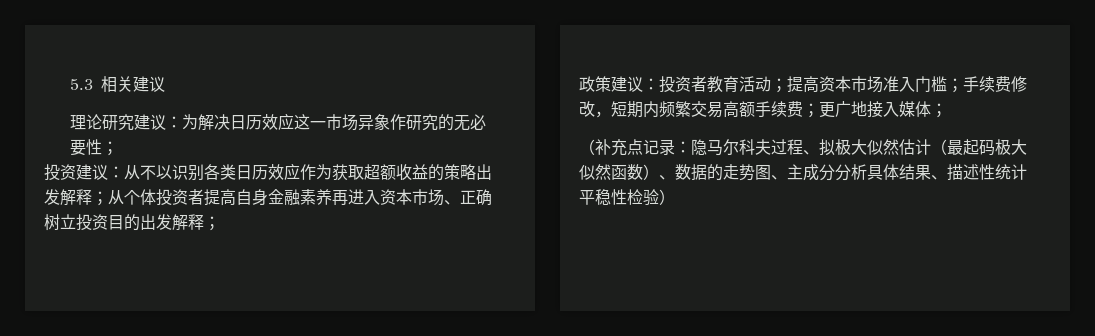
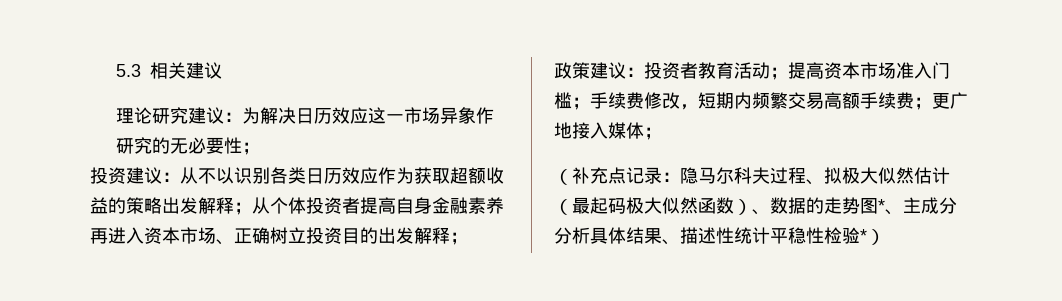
(771, 172) none -> [878,199,885,212] *
(659, 197) none -> [860,229,867,242] *

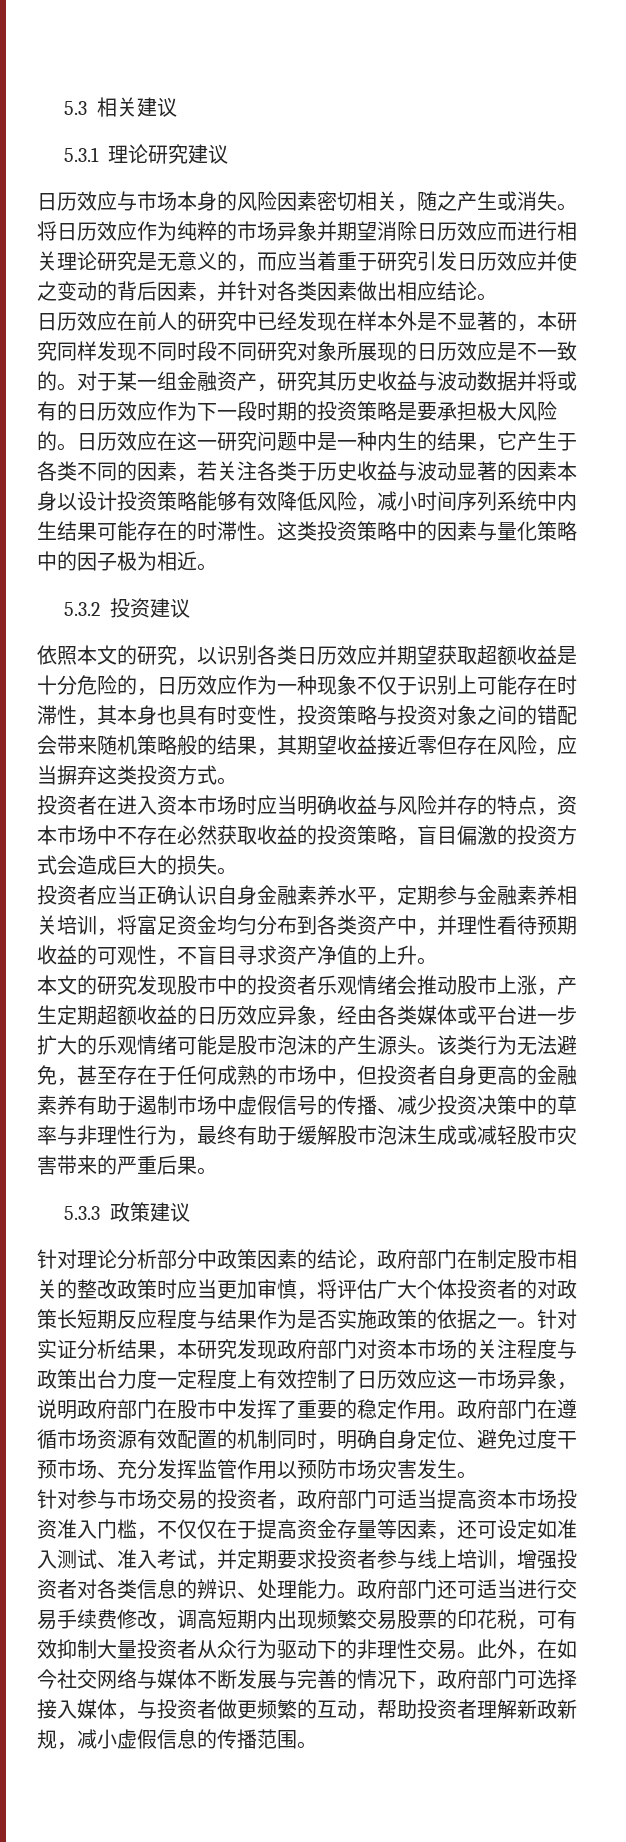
(222, 70) none -> [63,147,99,162] 5.3.1
[223,107,296,124] ：为解决 -> [37,191,577,212] [37,221,577,241] [37,251,577,272] [37,281,497,302] [37,311,577,332] [37,341,577,361] [37,371,577,392] [37,401,557,421] [37,431,577,452] [37,461,577,482] [37,491,577,512] [37,521,577,541] [37,551,217,571] [63,598,190,618] [37,645,577,666] [37,675,577,696] [37,705,577,726] [37,735,577,756] [37,765,237,785] [37,795,577,816] [37,825,577,846] [37,855,237,875] [37,885,577,906] [37,915,577,936] [37,945,437,966] [37,975,577,996] [37,1005,577,1026] [37,1035,577,1055] [37,1065,577,1086] [37,1095,577,1115] [37,1125,577,1146] [37,1155,217,1175] [63,1202,190,1222] [37,1249,577,1270] [37,1279,577,1300] [37,1309,577,1329] [37,1339,577,1360] [37,1369,357,1389] // 日历效应与市场本身的风险因素密切相关，随之产生或消失。将日历效应作为纯粹的市场异象并期望消除日历效应而进行相关理论研究是无意义的，而应当着重于研究引发日历效应并使之变动的背后因素，并针对各类因素做出相应结论。 // 日历效应在前人的研究中已经发现在样本外是不显著的，本研究同样发现不同时段不同研究对象所展现的日历效应是不一致的。对于某一组金融资产，研究其历史收益与波动数据并将或有的日历效应作为下一段时期的投资策略是要承担极大风险的。日历效应在这一研究问题中是一种内生的结果，它产生于各类不同的因素，若关注各类于历史收益与波动显著的因素本身以设计投资策略能够有效降低风险，减小时间序列系统中内生结果可能存在的时滞性。这类投资策略中的因素与量化策略中的因子极为相近。 // 5.3.2投资建议 // 依照本文的研究，以识别各类日历效应并期望获取超额收益是十分危险的，日历效应作为一种现象不仅于识别上可能存在时滞性，其本身也具有时变性，投资策略与投资对象之间的错配会带来随机策略般的结果，其期望收益接近零但存在风险，应当摒弃这类投资方式。 // 投资者在进入资本市场时应当明确收益与风险并存的特点，资本市场中不存在必然获取收益的投资策略，盲目偏激的投资方式会造成巨大的损失。 // 投资者应当正确认识自身金融素养水平，定期参与金融素养相关培训，将富足资金均匀分布到各类资产中，并理性看待预期收益的可观性，不盲目寻求资产净值的上升。 // 本文的研究发现股市中的投资者乐观情绪会推动股市上涨，产生定期超额收益的日历效应异象，经由各类媒体或平台进一步扩大的乐观情绪可能是股市泡沫的产生源头。该类行为无法避免，甚至存在于任何成熟的市场中，但投资者自身更高的金融素养有助于遏制市场中虚假信号的传播、减少投资决策中的草率与非理性行为，最终有助于缓解股市泡沫生成或减轻股市灾害带来的严重后果。 // 5.3.3政策建议 // 针对理论分析部分中政策因素的结论，政府部门在制定股市相关的整改政策时应当更加审慎，将评估广大个体投资者的对政策长短期反应程度与结果作为是否实施政策的依据之一。针对实证分析结果，本研究发现政府部门对资本市场的关注程度与政策出台力度一定程度上有效控制了
[475,107,494,124] [115,137,260,155] [90,167,504,184] [90,197,504,215] [90,227,468,245] [554,62,788,80] 作研究的无必要性； // 投资建议：从不以识别各类日历效应作为获取超额收益的策略出发解释；从个体投资者提高自身金融素养再进入资本市场、正确树立投资目的出发解释； // 政策建议：投资者教育活动； -> [557,1382,577,1390] [37,1399,577,1419] [37,1429,577,1450] [37,1459,477,1479] [37,1489,437,1510] ，说明政府部门在股市中发挥了重要的稳定作用。政府部门在遵循市场资源有效配置的机制同时，明确自身定位、避免过度干预市场、充分发挥监管作用以预防市场灾害发生。 // 针对参与市场交易的投资者，政府部门可适当
(896, 70) none -> [557,1489,577,1509] [37,1519,57,1539] 投资
[572,92,968,110] [554,122,662,140] [554,167,950,185] [554,197,957,215] [554,227,885,245] ；手续费修改，短期内频繁交易高额手续费；更广地接入媒体； // （补充点记录：隐马尔科夫过程、拟极大似然估计（最起码极大似然函数）、数据的走势图*、主成分分析具体结果、描述性统计平稳性检验*） -> [137,1519,577,1540] [37,1549,577,1570] [37,1579,577,1599] [37,1609,577,1630] [37,1639,577,1660] [37,1669,577,1690] [37,1699,577,1720] [37,1729,317,1750] ，不仅仅在于提高资金存量等因素，还可设定如准入测试、准入考试，并定期要求投资者参与线上培训，增强投资者对各类信息的辨识、处理能力。政府部门还可适当进行交易手续费修改，调高短期内出现频繁交易股票的印花税，可有效抑制大量投资者从众行为驱动下的非理性交易。此外，在如今社交网络与媒体不断发展与完善的情况下，政府部门可选择接入媒体，与投资者做更频繁的互动，帮助投资者理解新政新规，减小虚假信息的传播范围。

